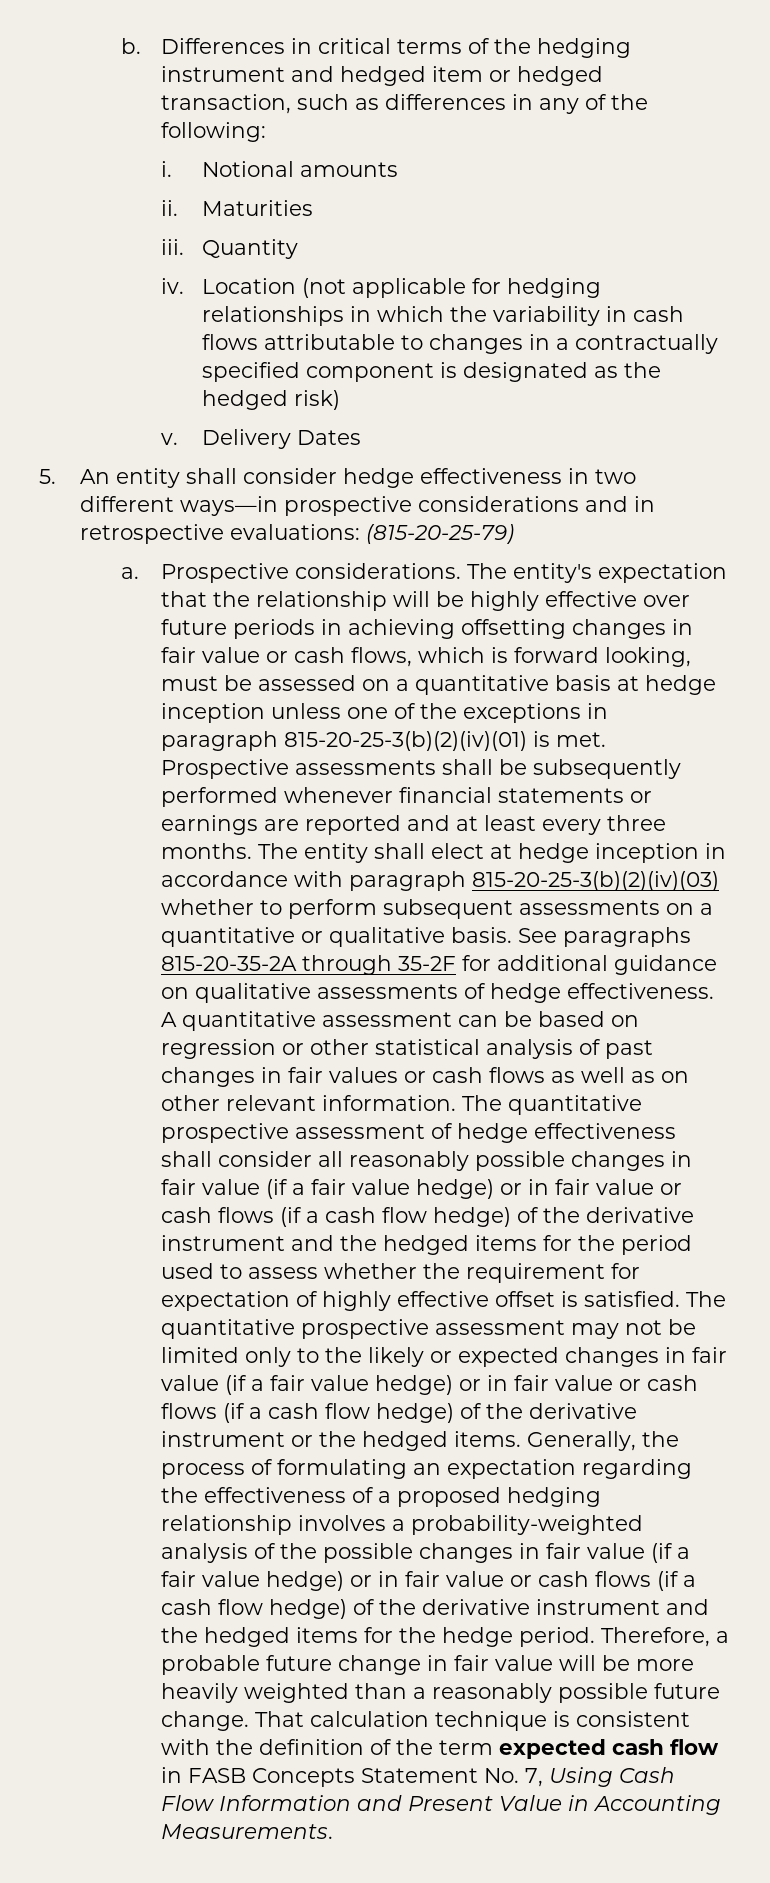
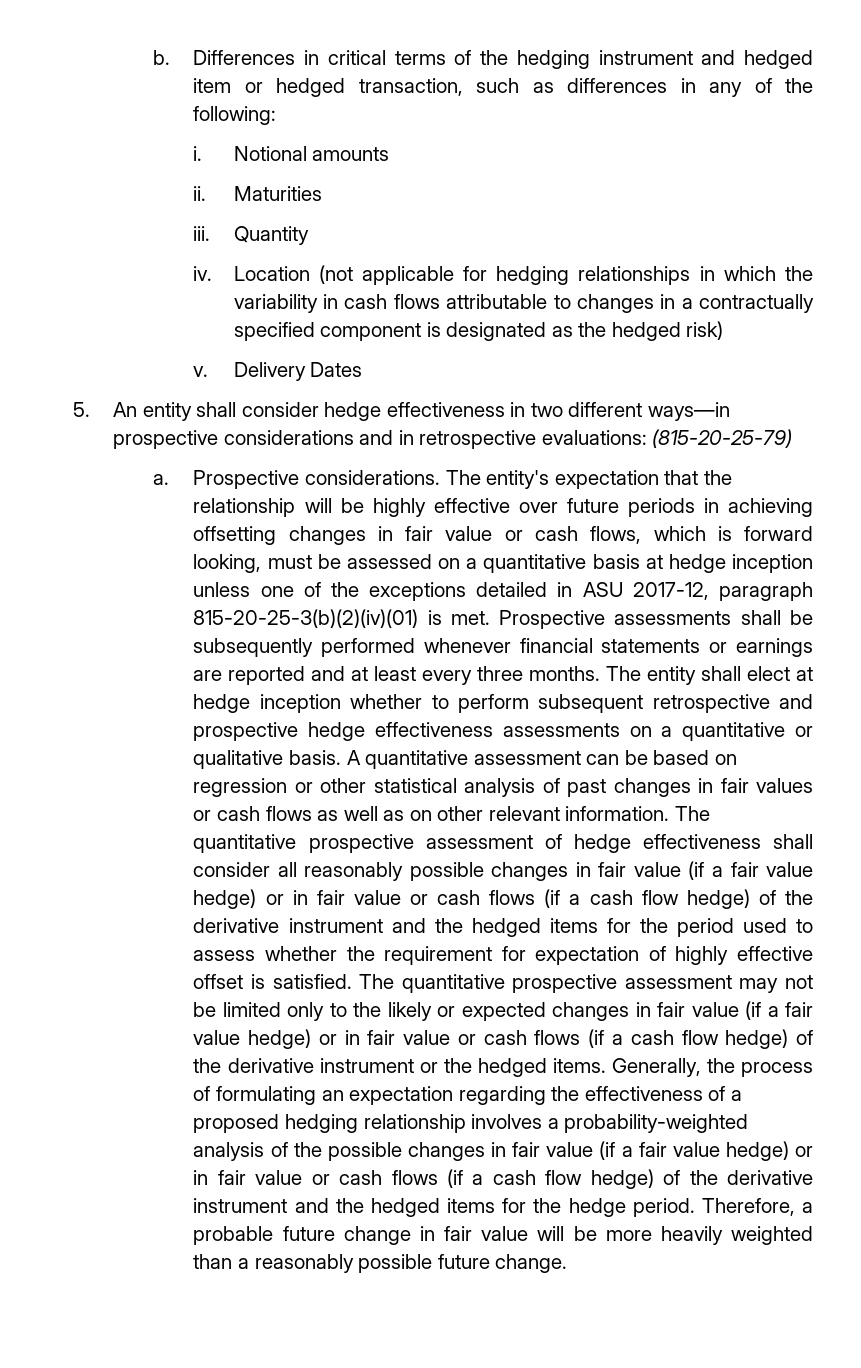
[587,703,609,719] in -> [476,582,709,600] detailed in ASU 2017-12,
[705,843,727,859] [161,871,720,891] [161,899,514,919] in accordance with paragraph 815-20-25-3(b)(2)(iv)(03) whether to perform subsequent -> [350,694,813,713] [193,722,494,741] whether to perform subsequent retrospective and prospective hedge effectiveness
[518,927,692,947] [161,955,718,975] [161,983,715,1003] See paragraphs 815-20-35-2A through 35-2F for additional guidance on qualitative assessments of hedge effectiveness. -> (342, 757) none
[255,1711,691,1731] [161,1739,720,1759] [161,1767,676,1787] [161,1795,722,1815] [161,1824,334,1839] That calculation technique is consistent with the definition of the term expected cash flow in FASB Concepts Statement No. 7, Using Cash Flow Information and Present Value in Accounting Measurements. -> (568, 1263) none

